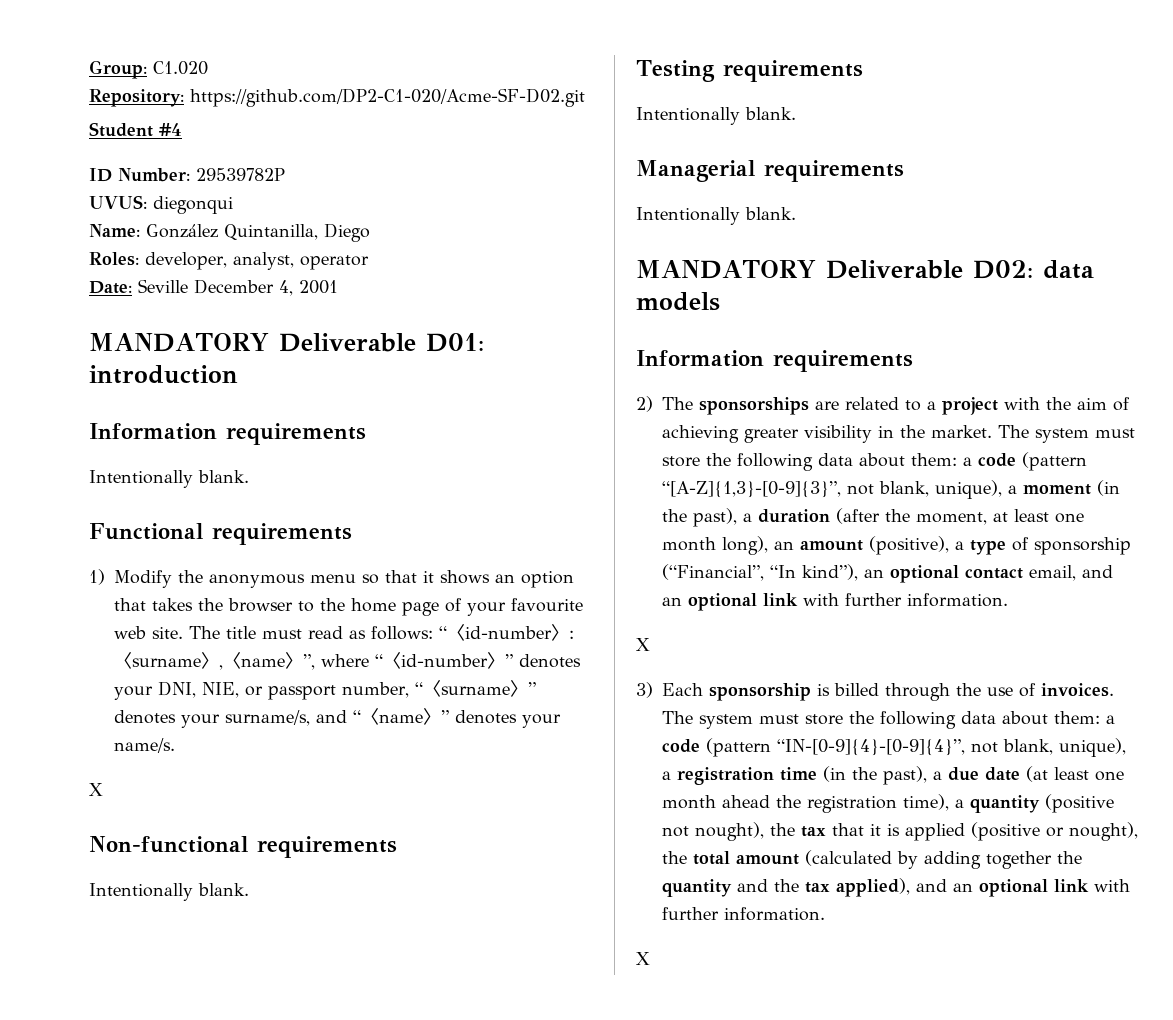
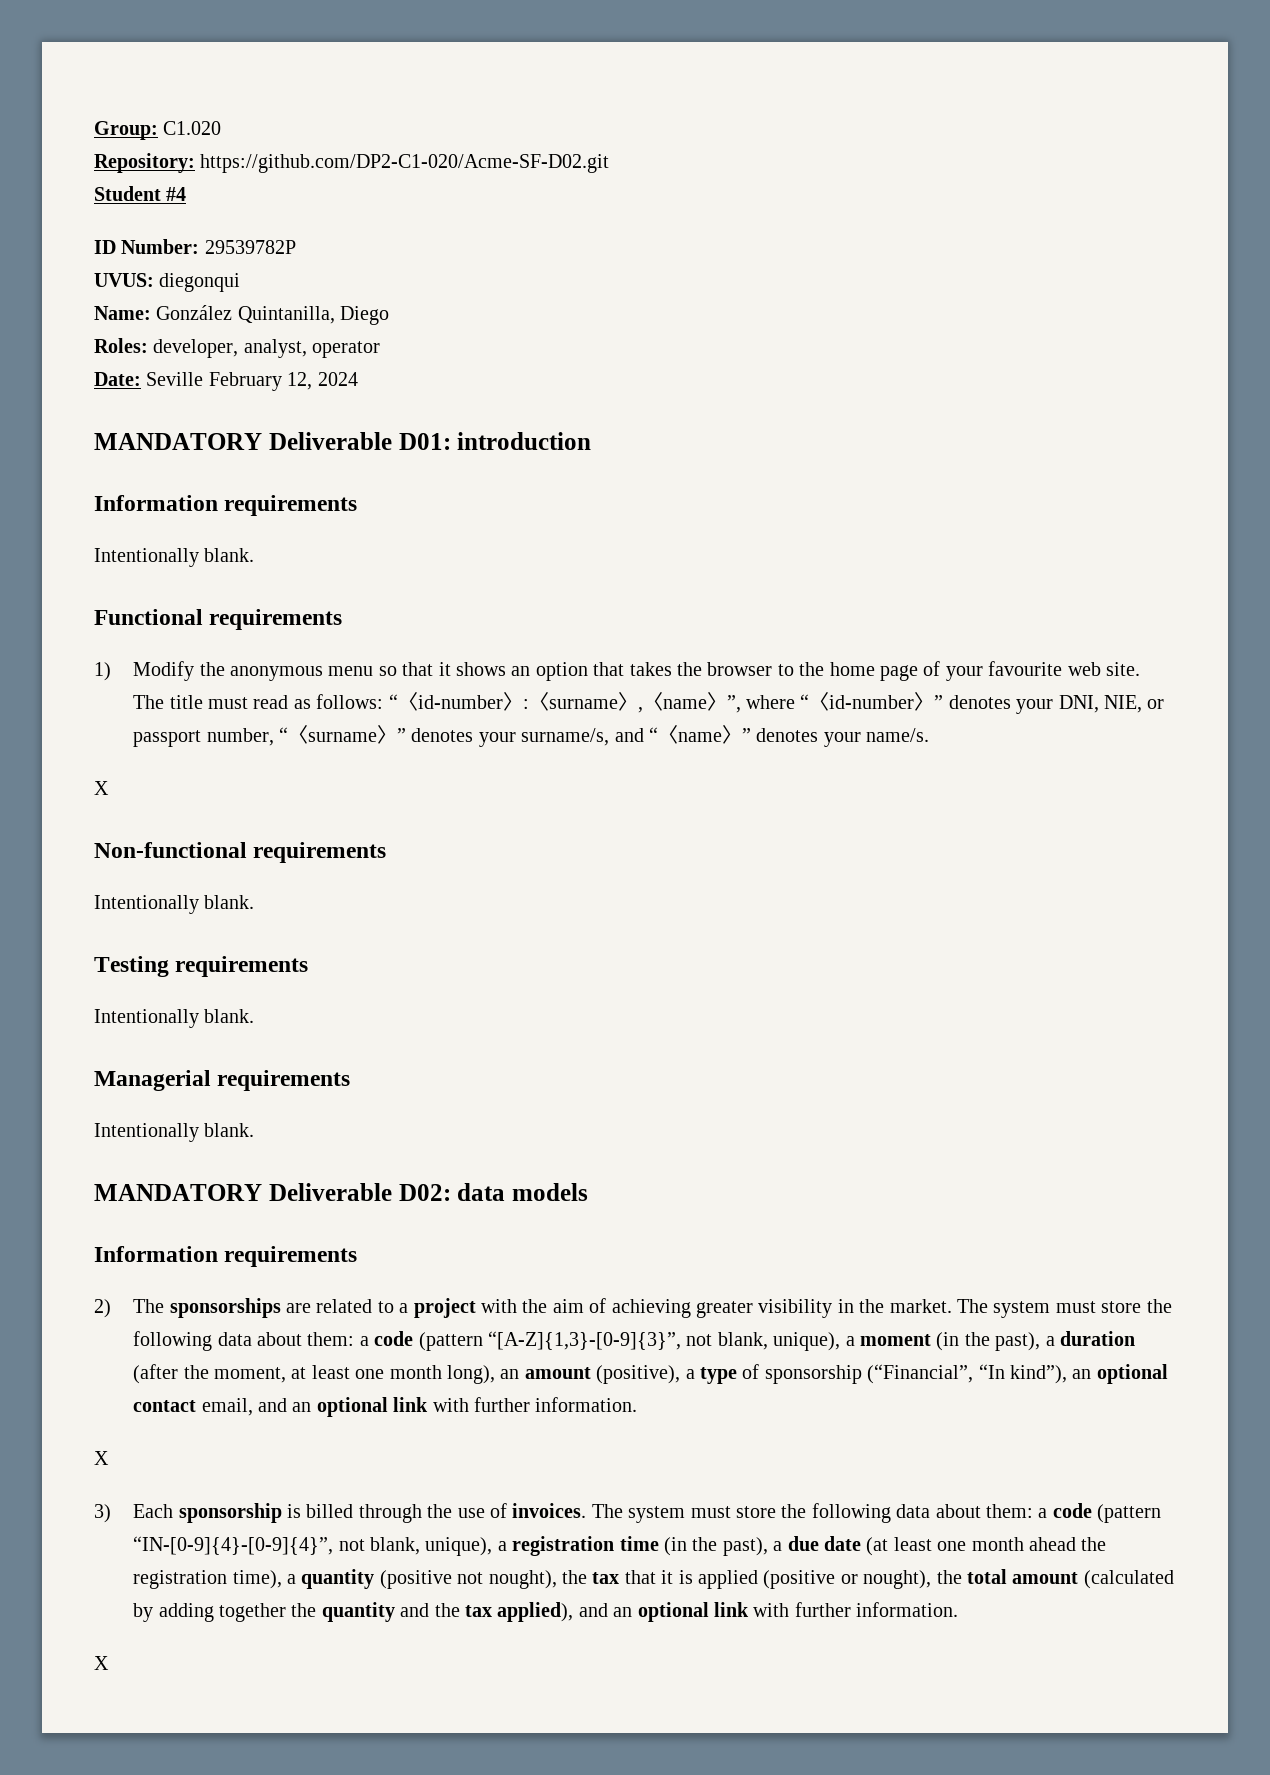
[194,279,338,296] December 4, 2001 -> [208,372,358,391] February 12, 2024

